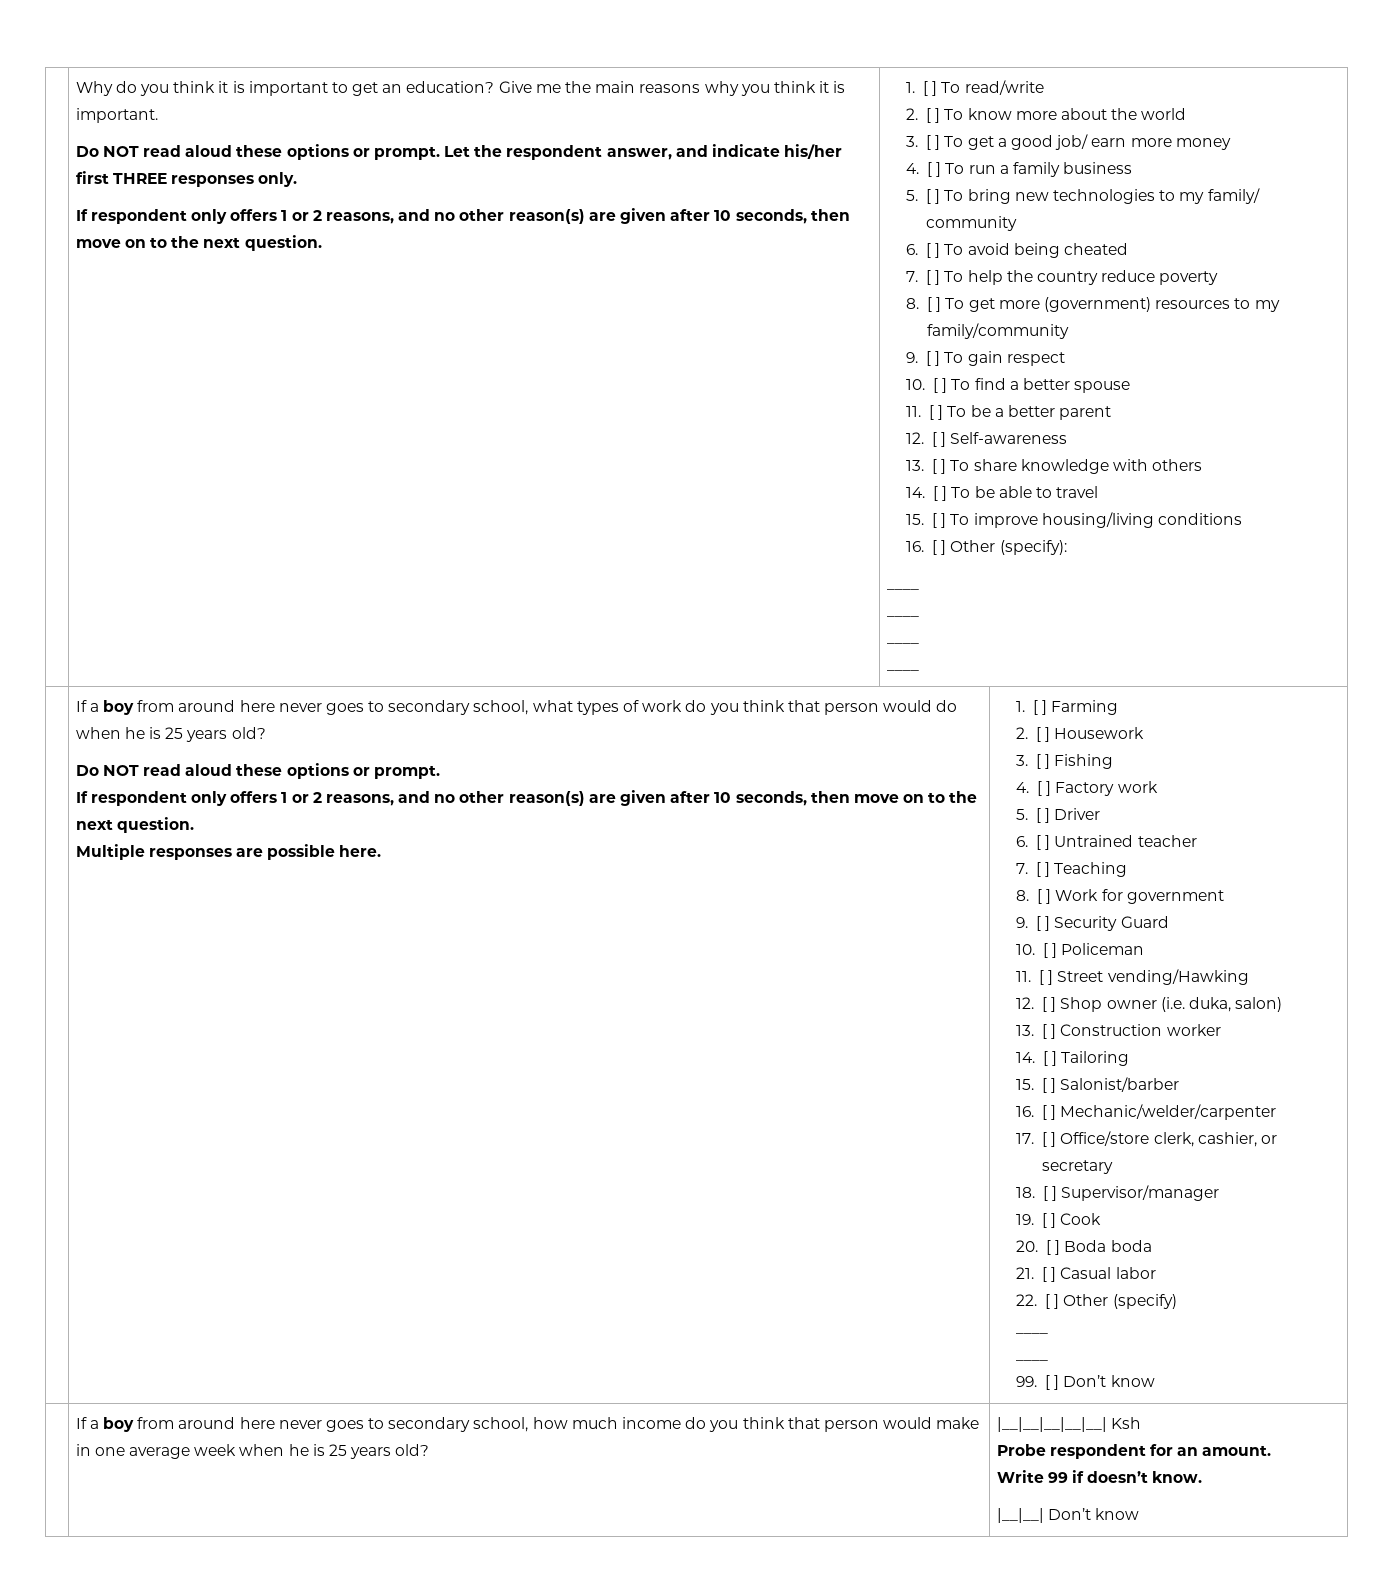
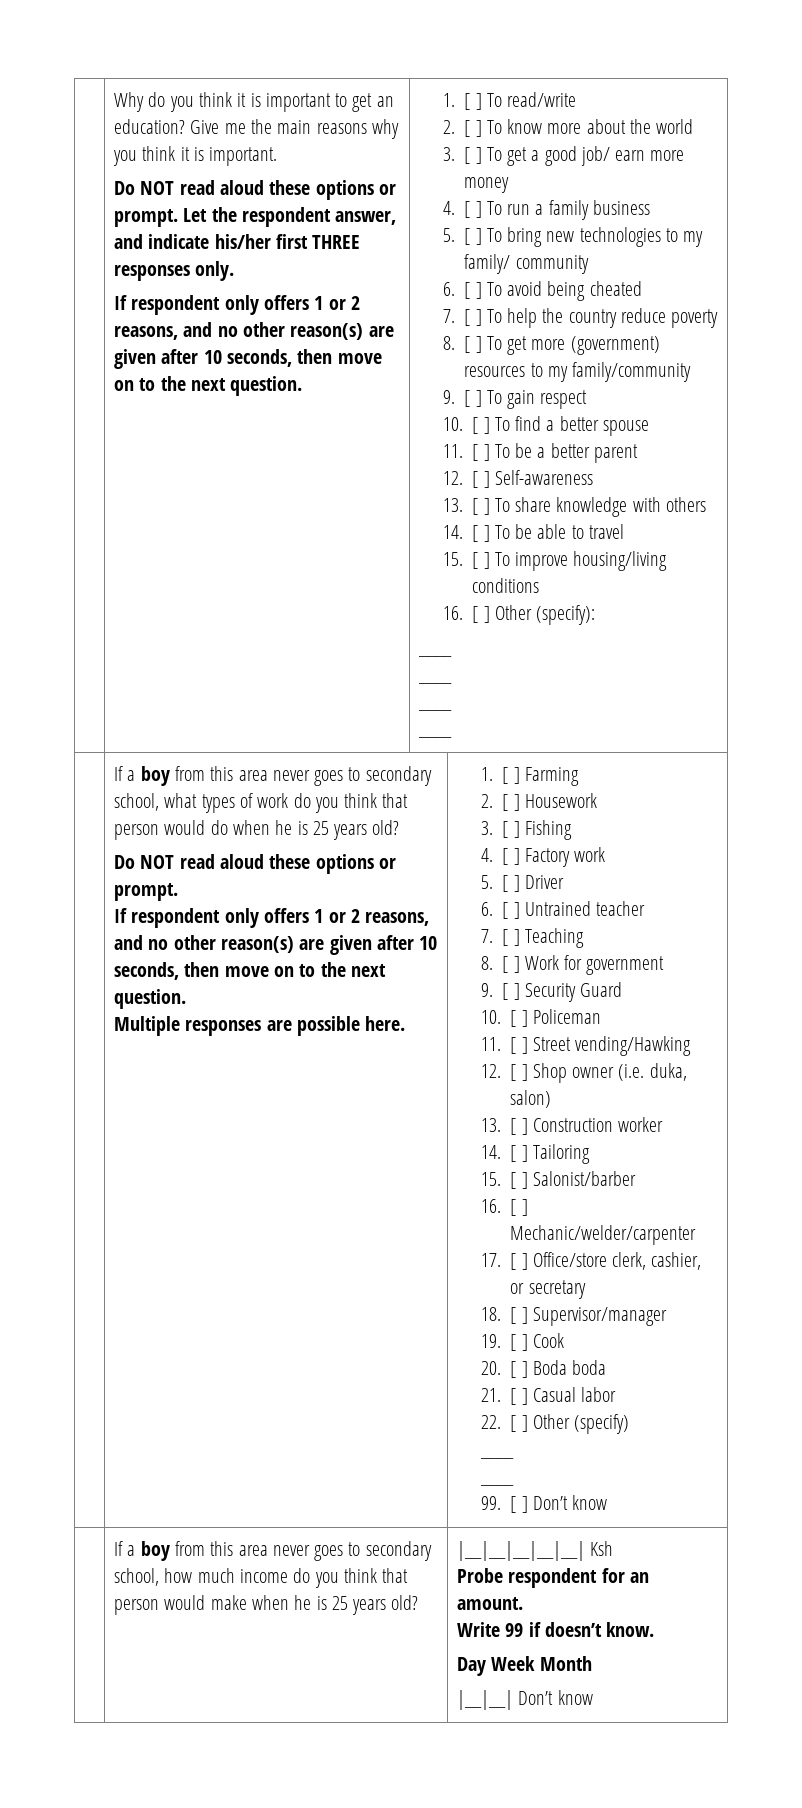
[178,700,275,712] around here -> [210,766,268,781] this area
[178,1417,275,1429] around here -> [210,1541,268,1556] this area
[75,1444,237,1459] in one average week -> (247, 1602) none
(1203, 1477) none -> [457,1656,592,1676] // Day Week Month

